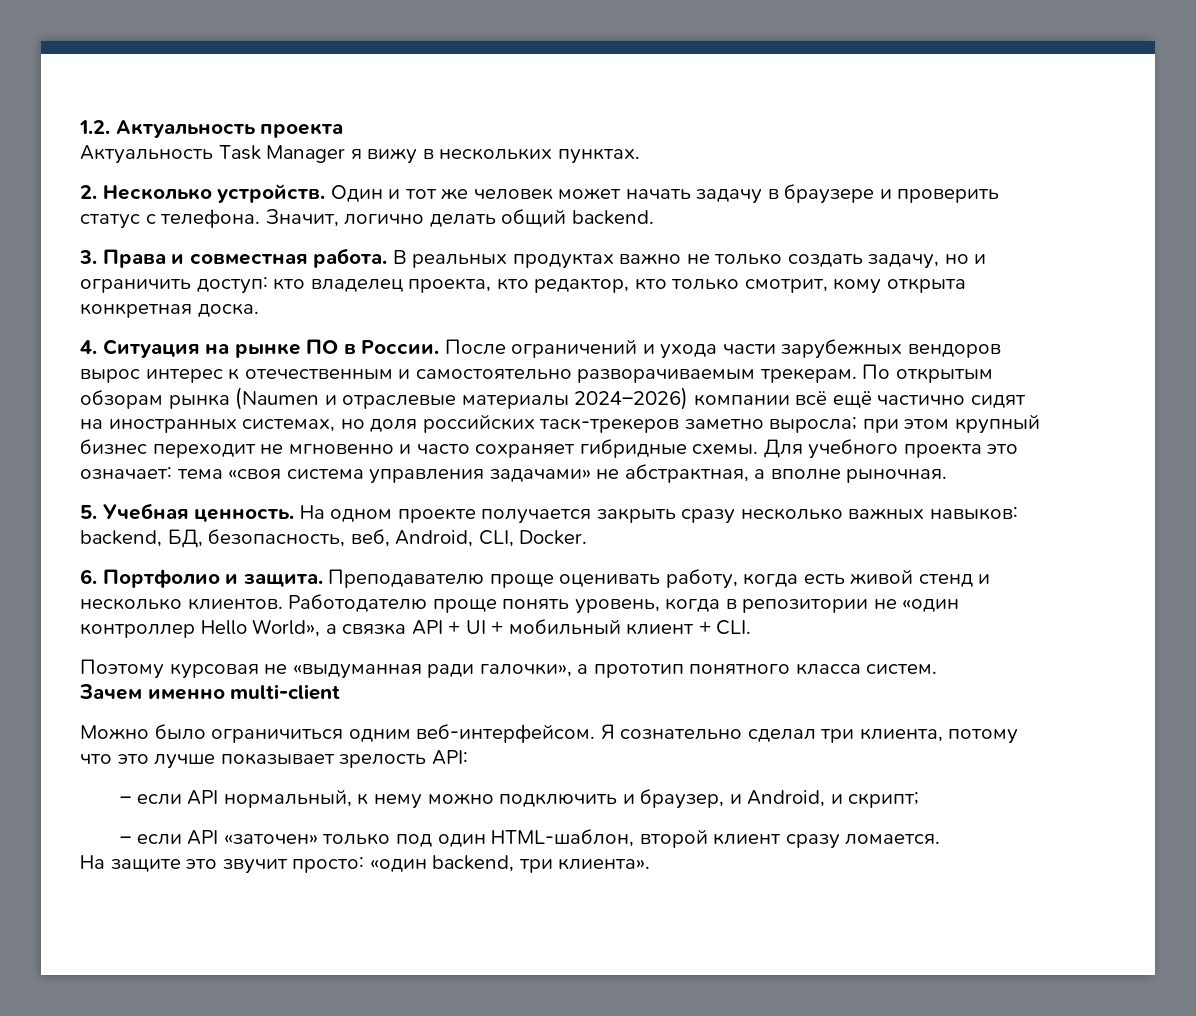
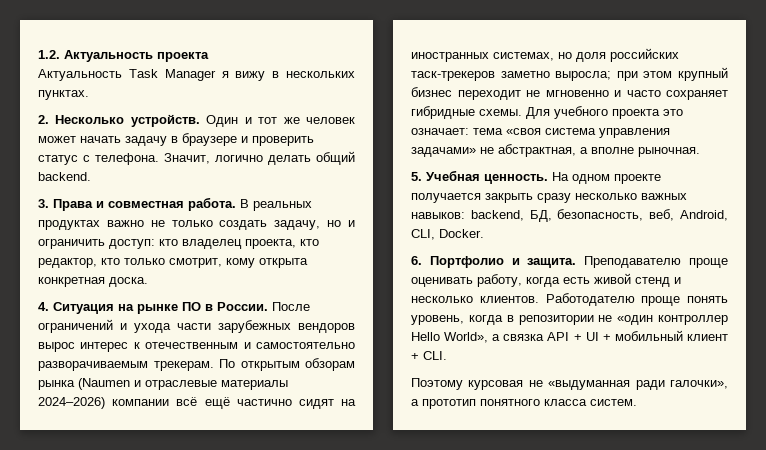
[79,684,341,700] [80,724,1019,744] [80,750,468,769] [120,789,920,809] [120,829,941,849] [80,855,651,874] // Зачем именно multi-client // Можно было ограничиться одним веб-интерфейсом. Я сознательно сделал три клиента, потому что это лучше показывает зрелость API: // – если API нормальный, к нему можно подключить и браузер, и Android, и скрипт; // – если API «заточен» только под один HTML-шаблон, второй клиент сразу ломается. // На защите это звучит просто: «один backend, три клиента». -> (637, 402) none

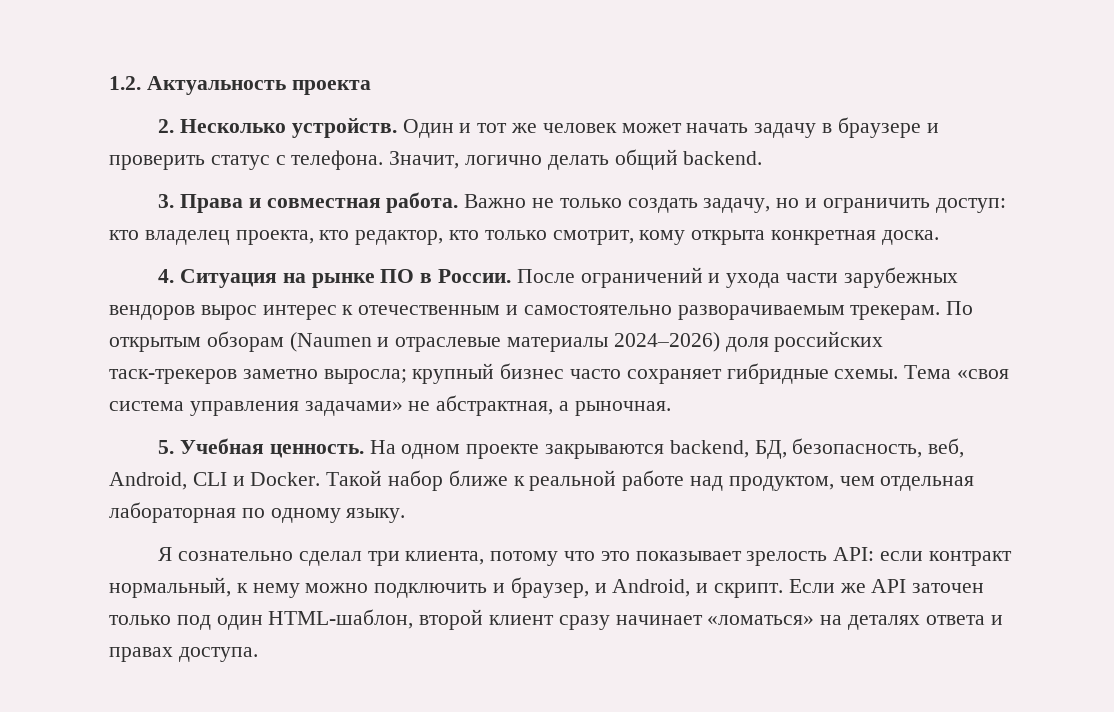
[38,69,355,81] [38,90,89,100] // Актуальность Task Manager я вижу в нескольких пунктах. -> (371, 87) none
[240,199,312,211] [38,220,144,230] В реальных продуктах важно -> [464,194,527,208] Важно
[38,380,75,390] рынка -> (284, 341) none
[112,397,356,409] [411,52,572,62] компании всё ещё частично сидят на иностранных системах, но -> (720, 342) none
[616,67,728,81] [411,87,728,100] [411,106,683,119] [411,128,503,135] при этом крупный бизнес переходит не мгновенно и часто сохраняет гибридные схемы. Для учебного проекта это означает: тема -> [412,363,952,384] крупный бизнес часто сохраняет гибридные схемы. Тема
[591,147,634,154] вполне -> (570, 406) none
[411,193,687,203] [411,212,465,219] получается закрыть сразу несколько важных навыков: -> [545,444,665,459] закрываются
[411,229,435,240] CLI, -> [192,472,245,486] CLI и
[411,256,728,268] [411,273,681,287] [411,293,728,306] [411,315,728,325] [411,330,728,343] [411,351,447,360] [411,378,728,390] [411,399,637,409] // 6. Портфолио и защита. Преподавателю проще оценивать работу, когда есть живой стенд и несколько клиентов. Работодателю проще понять уровень, когда в репозитории не «один контроллер Hello World», а связка API + UI + мобильный клиент + CLI. // Поэтому курсовая не «выдуманная ради галочки», а прототип понятного класса систем. -> [326,470,975,491] [109,502,406,523] [158,547,1012,566] [109,577,985,598] [109,609,1003,630] [109,647,258,662] Такой набор ближе к реальной работе над продуктом, чем отдельная лабораторная по одному языку. // Я сознательно сделал три клиента, потому что это показывает зрелость API: если контракт нормальный, к нему можно подключить и браузер, и Android, и скрипт. Если же API заточен только под один HTML-шаблон, второй клиент сразу начинает «ломаться» на деталях ответа и правах доступа.

